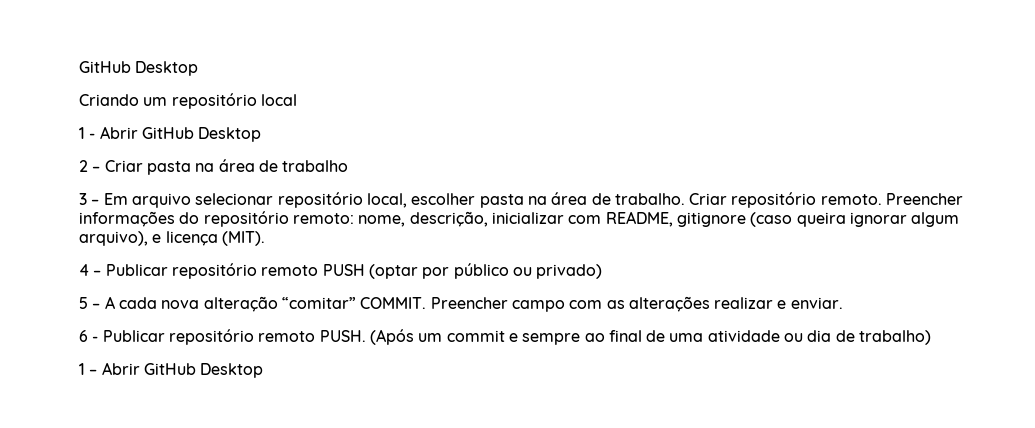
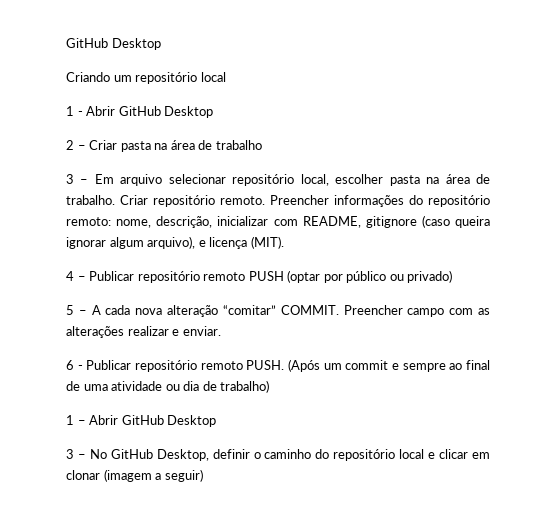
(264, 370) none -> [66,449,490,461] [66,469,203,482] // 3 – No GitHub Desktop, definir o caminho do repositório local e clicar em clonar (imagem a seguir)

